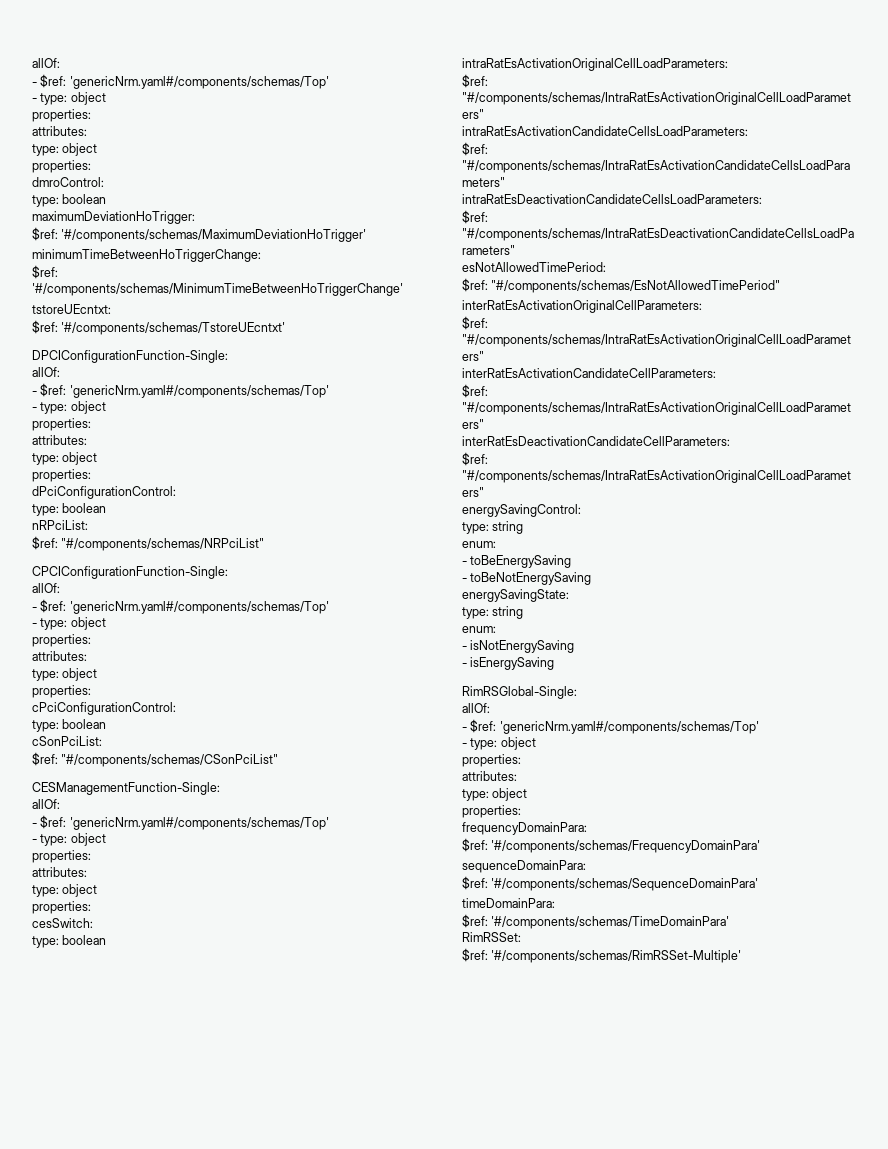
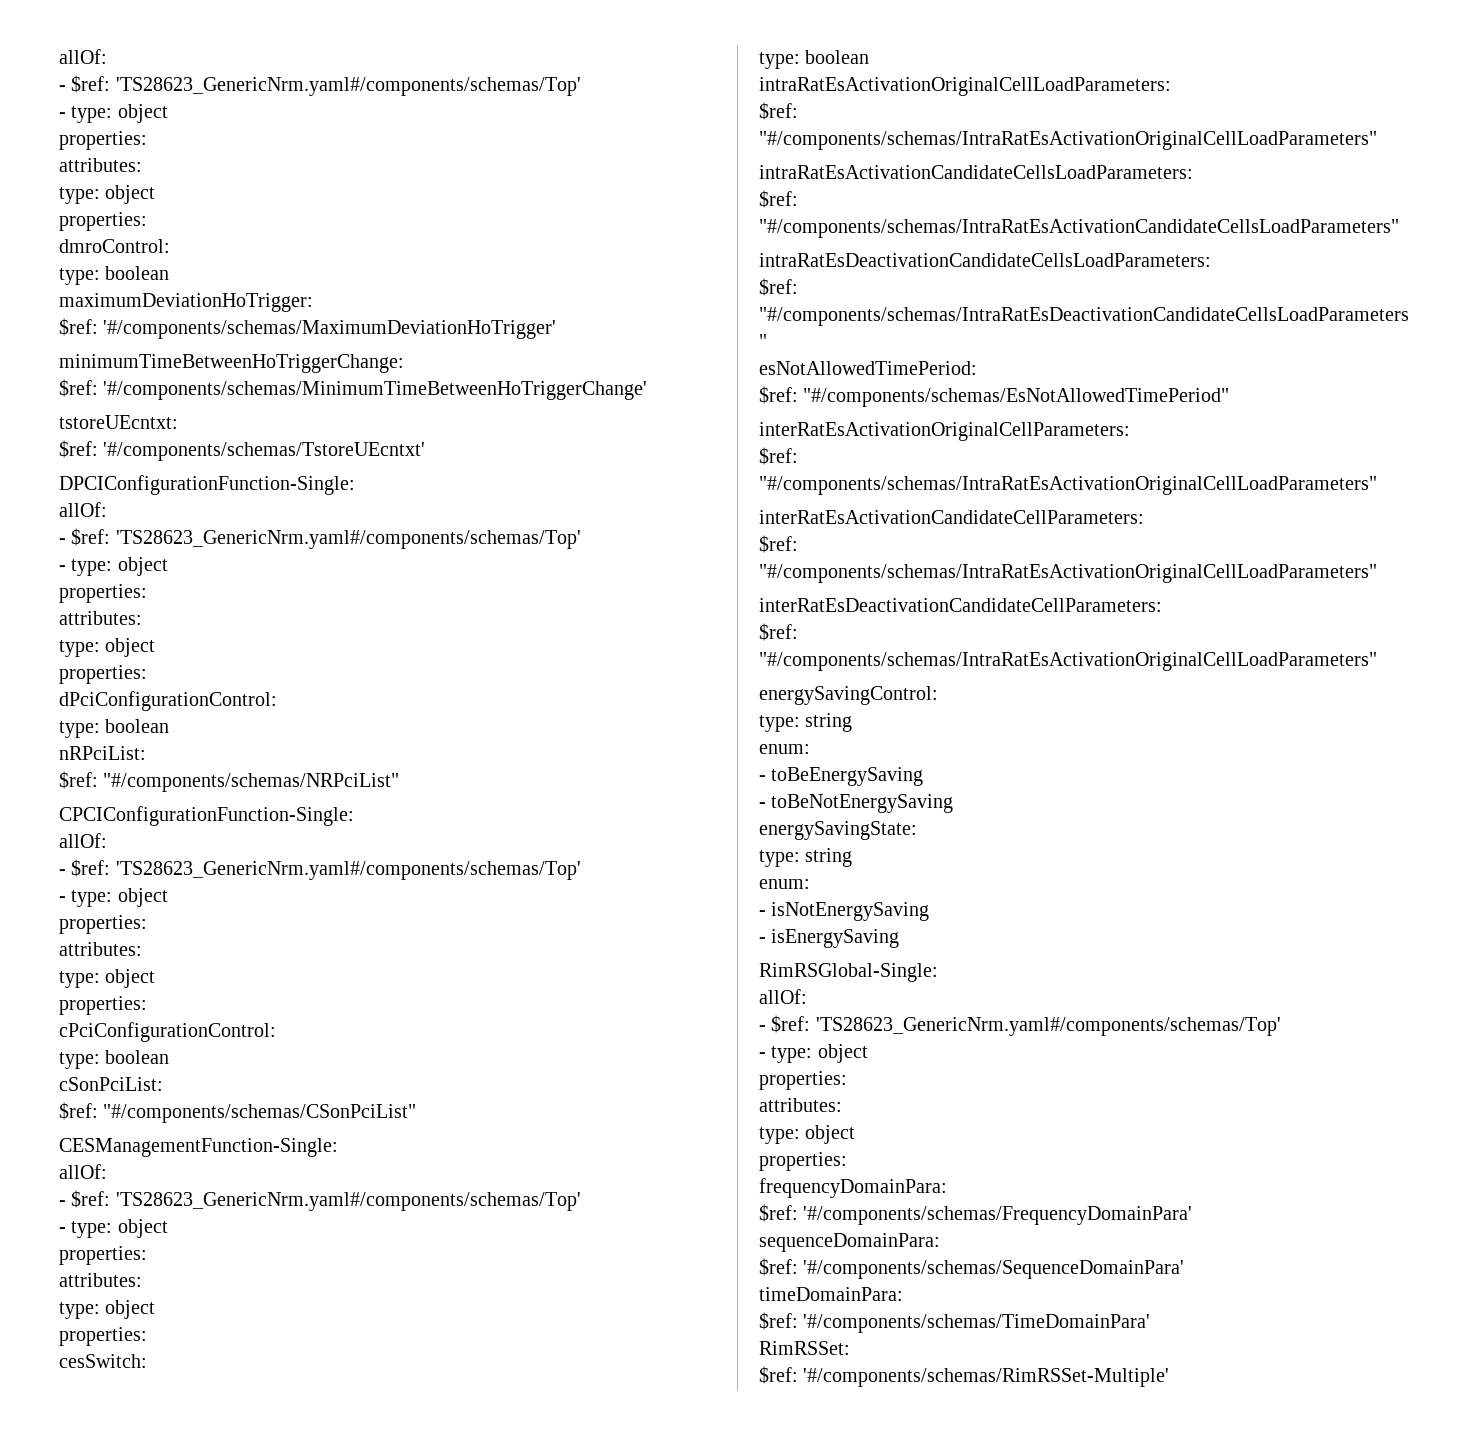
[32,58,60,68] [32,74,329,89] allOf: // - $ref: 'genericNrm.yaml#/components/schemas/Top' -> [59,49,107,64] [59,75,581,96] allOf: // - $ref: 'TS28623_GenericNrm.yaml#/components/schemas/Top'
[69,385,329,398] 'genericNrm.yaml#/components/schemas/Top' -> [115,530,581,549] 'TS28623_GenericNrm.yaml#/components/schemas/Top'
[69,601,329,614] 'genericNrm.yaml#/components/schemas/Top' -> [115,861,581,880] 'TS28623_GenericNrm.yaml#/components/schemas/Top'
[69,817,329,830] 'genericNrm.yaml#/components/schemas/Top' -> [115,1192,581,1211] 'TS28623_GenericNrm.yaml#/components/schemas/Top'
[499,721,759,734] 'genericNrm.yaml#/components/schemas/Top' -> [815,1017,1281,1036] 'TS28623_GenericNrm.yaml#/components/schemas/Top'

